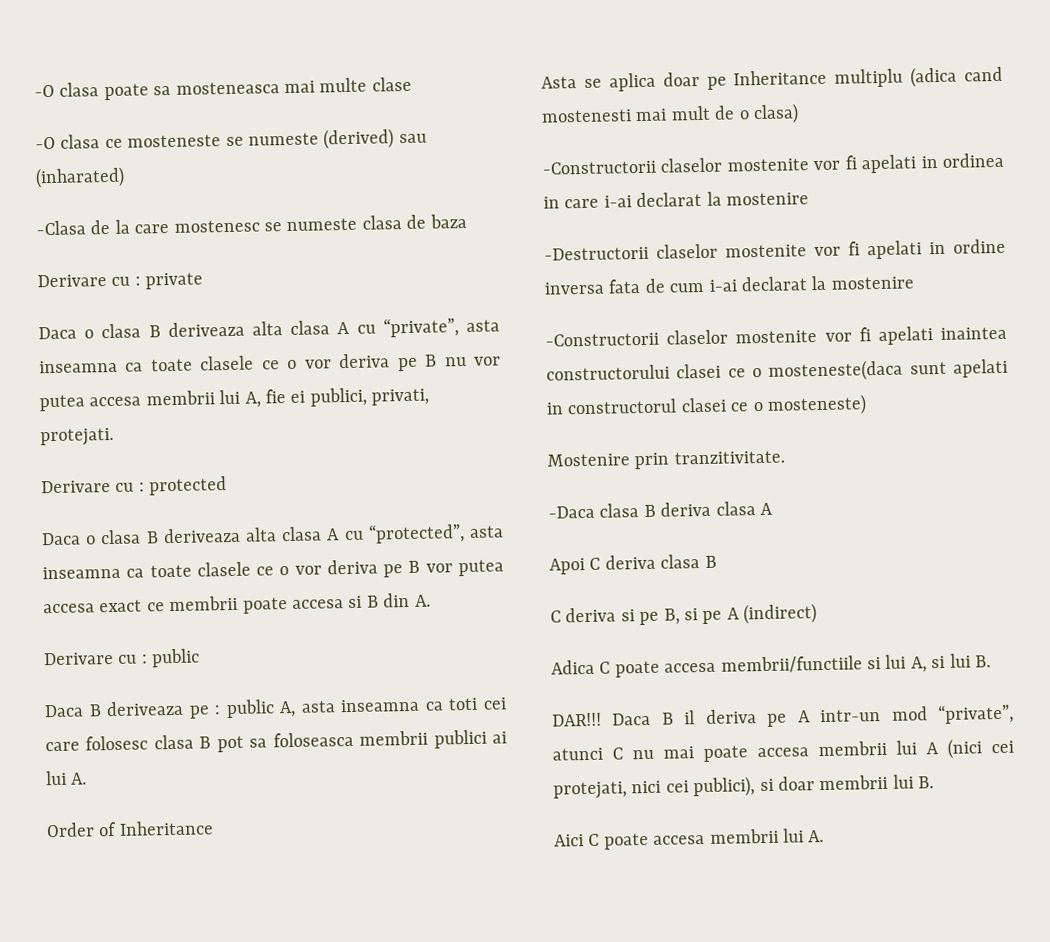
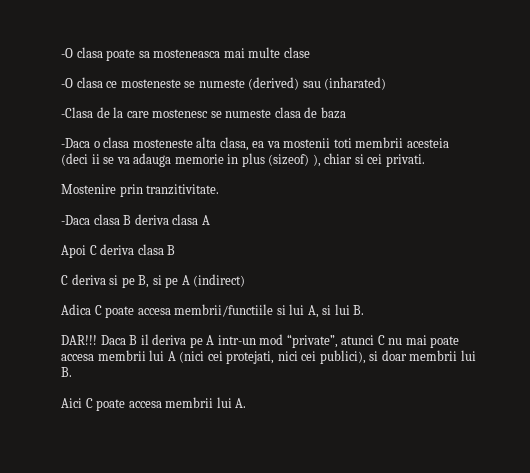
[37,272,204,290] [38,317,500,340] [39,353,501,374] [39,387,430,412] [40,427,114,447] [41,476,228,496] [41,523,504,546] [42,559,504,580] [43,592,431,614] [44,648,201,668] [44,697,508,719] [45,729,507,753] [46,770,88,786] [46,820,214,838] [541,66,1003,92] [541,103,799,125] [542,152,1005,175] [543,191,809,209] [544,238,1006,261] [544,275,914,295] [545,326,1007,347] [546,358,1008,382] [546,394,867,416] Derivare cu : private // Daca o clasa B deriveaza alta clasa A cu “private”, asta inseamna ca toate clasele ce o vor deriva pe B nu vor putea accesa membrii lui A, fie ei publici, privati, protejati. // Derivare cu : protected // Daca o clasa B deriveaza alta clasa A cu “protected”, asta inseamna ca toate clasele ce o vor deriva pe B vor putea accesa exact ce membrii poate accesa si B din A. // Derivare cu : public // Daca B deriveaza pe : public A, asta inseamna ca toti cei care folosesc clasa B pot sa foloseasca membrii publici ai lui A. // Order of Inheritance // Asta se aplica doar pe Inheritance multiplu (adica cand mostenesti mai mult de o clasa) // -Constructorii claselor mostenite vor fi apelati in ordinea in care i-ai declarat la mostenire // -Destructorii claselor mostenite vor fi apelati in ordine inversa fata de cum i-ai declarat la mostenire // -Constructorii claselor mostenite vor fi apelati inaintea constructorului clasei ce o mosteneste(daca sunt apelati in constructorul clasei ce o mosteneste) -> [61,137,449,151] [61,153,425,167] -Daca o clasa mosteneste alta clasa, ea va mostenii toti membrii acesteia (deci ii se va adauga memorie in plus (sizeof) ), chiar si cei privati.

